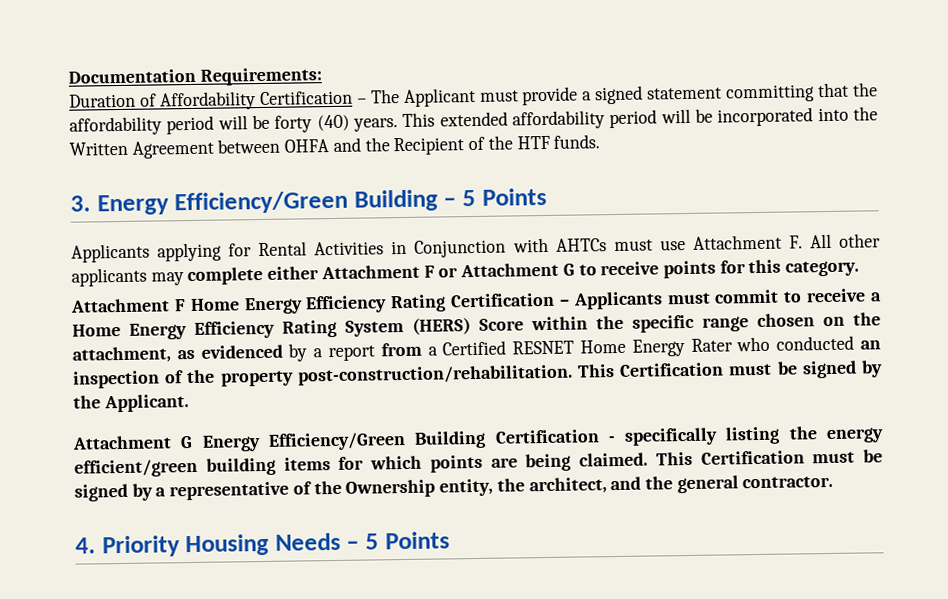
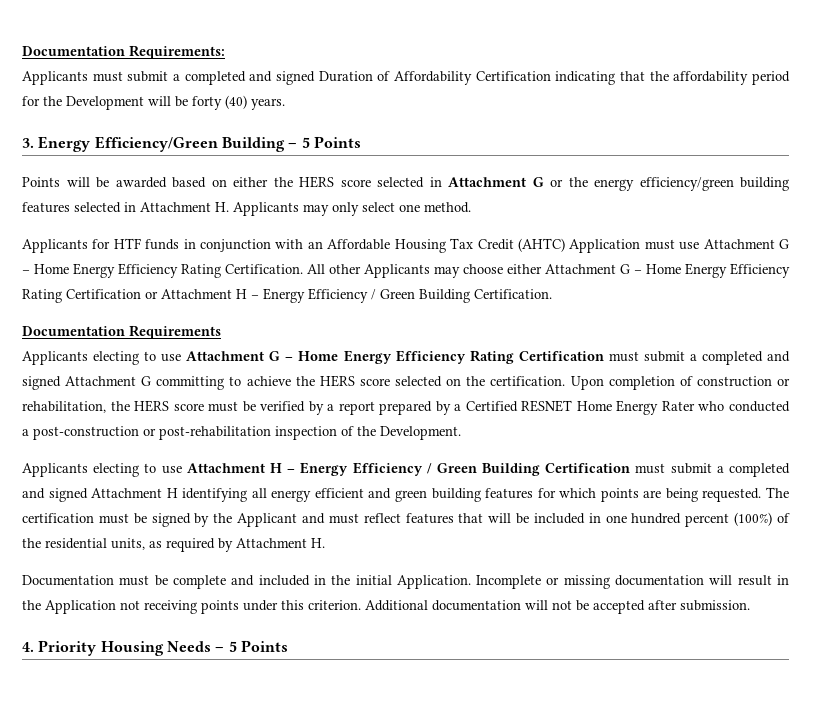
[69,84,816,111] Duration of Affordability Certification – The Applicant must provide a signed statement committing -> [22,71,616,85] Applicants must submit a completed and signed Duration of Affordability Certification indicating
(215, 125) none -> [22,96,144,110] for the Development
[402,106,879,130] [69,134,601,159] This extended affordability period will be incorporated into the Written Agreement between OHFA and the Recipient of the HTF funds. -> (285, 104) none
[71,233,881,263] [71,259,860,287] [70,288,882,315] [72,312,881,340] [72,344,283,364] Applicants applying for Rental Activities in Conjunction with AHTCs must use Attachment F. All other applicants may complete either Attachment F or Attachment G to receive points for this category. // Attachment F Home Energy Efficiency Rating Certification – Applicants must commit to receive a Home Energy Efficiency Rating System (HERS) Score within the specific range chosen on the attachment, as evidenced -> [22,176,789,191] [22,202,471,216] [22,238,789,253] [22,263,790,278] [22,288,552,303] [22,325,221,339] [22,350,790,365] [22,375,791,390] [22,400,306,413] Points will be awarded based on either the HERS score selected in Attachment G or the energy efficiency/green building features selected in Attachment H. Applicants may only select one method. // Applicants for HTF funds in conjunction with an Affordable Housing Tax Credit (AHTC) Application must use Attachment G – Home Energy Efficiency Rating Certification. All other Applicants may choose either Attachment G – Home Energy Efficiency Rating Certification or Attachment H – Energy Efficiency / Green Building Certification. // Documentation Requirements // Applicants electing to use Attachment G – Home Energy Efficiency Rating Certification must submit a completed and signed Attachment G committing to achieve the HERS score selected on the certification. Upon completion of construction or rehabilitation, the HERS score must be verified
[380,342,422,357] from -> [379,401,451,415] prepared by
[859,340,881,350] [72,360,884,389] [73,394,189,413] [72,426,884,452] [74,449,883,478] [74,475,834,502] an inspection of the property post-construction/rehabilitation. This Certification must be signed by the Applicant. // Attachment G Energy Efficiency/Green Building Certification - specifically listing the energy efficient/green building items for which points are being claimed. This Certification must be signed by a representative of the Ownership entity, the architect, and the general contractor. -> [22,426,461,440] [22,462,790,477] [22,487,789,502] [22,512,791,527] [22,538,325,552] [22,575,789,589] [22,600,750,614] a post-construction or post-rehabilitation inspection of the Development. // Applicants electing to use Attachment H – Energy Efficiency / Green Building Certification must submit a completed and signed Attachment H identifying all energy efficient and green building features for which points are being requested. The certification must be signed by the Applicant and must reflect features that will be included in one hundred percent (100%) of the residential units, as required by Attachment H. // Documentation must be complete and included in the initial Application. Incomplete or missing documentation will result in the Application not receiving points under this criterion. Additional documentation will not be accepted after submission.

